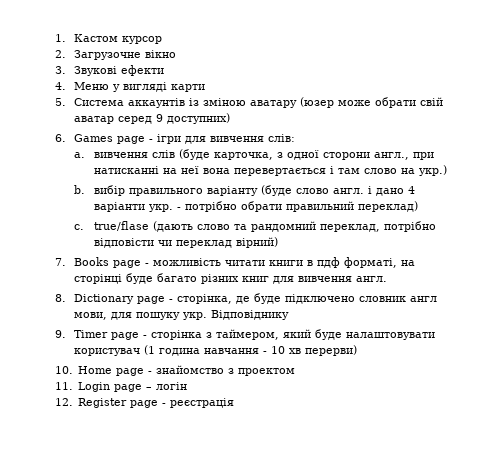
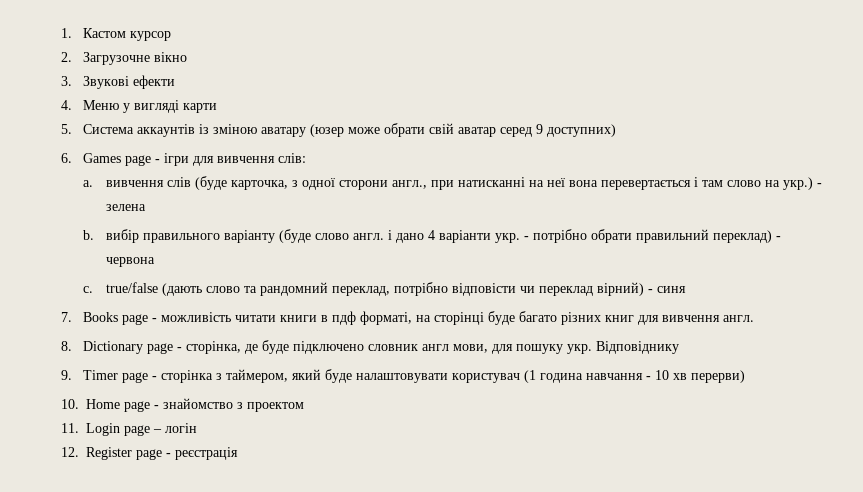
(447, 170) none -> [816,183,822,187] [105,204,146,211] - зелена
(418, 206) none -> [775,236,781,240] [105,257,155,267] - червона
[93,221,149,231] true/flase -> [105,282,158,293] true/false
(278, 242) none -> [647,286,686,293] - синя

